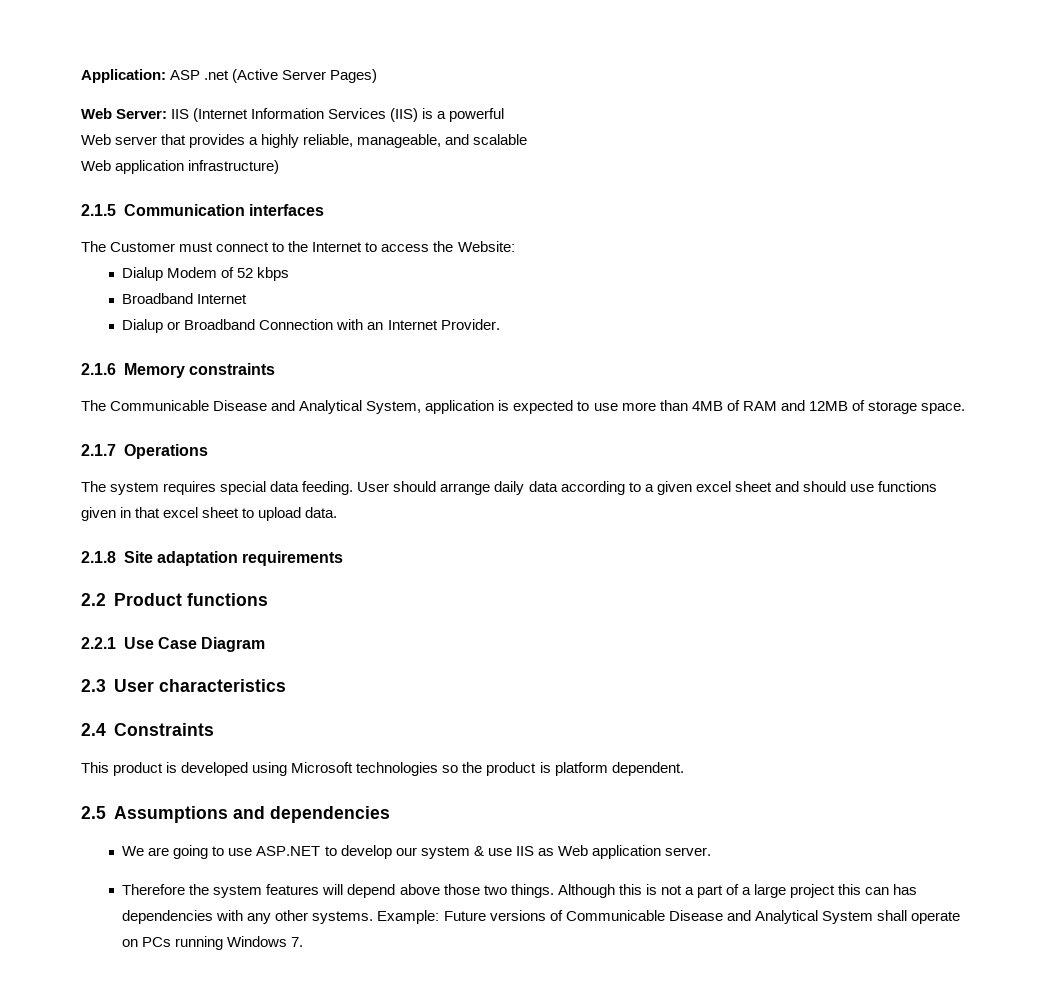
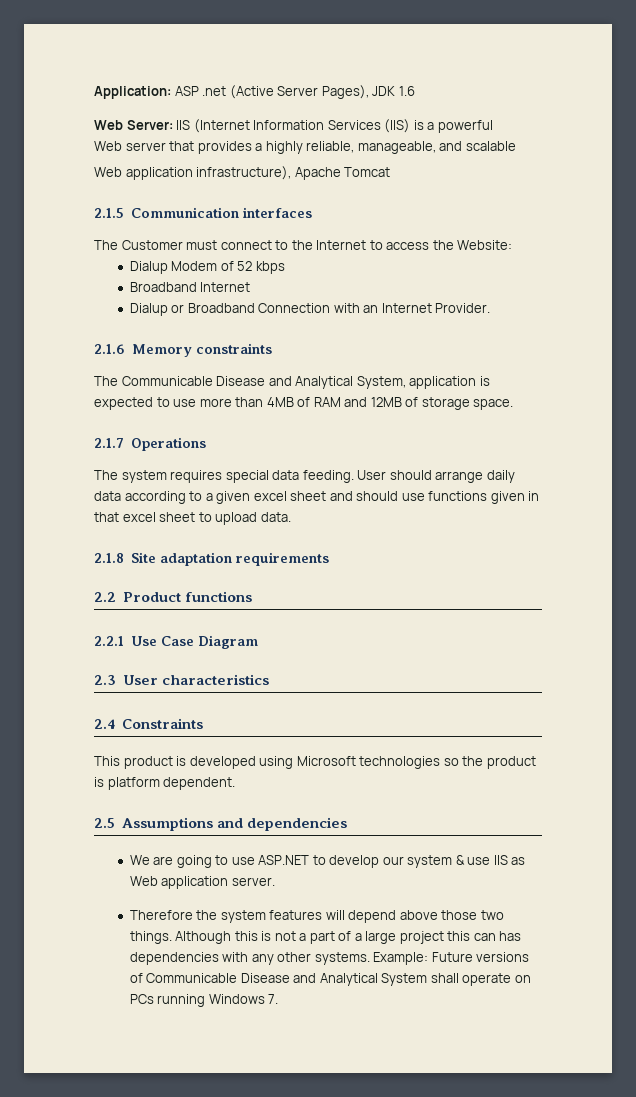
[330,69,378,83] Pages) -> [321,85,415,99] Pages), JDK 1.6
[188,160,280,174] infrastructure) -> [196,166,391,180] infrastructure), Apache Tomcat

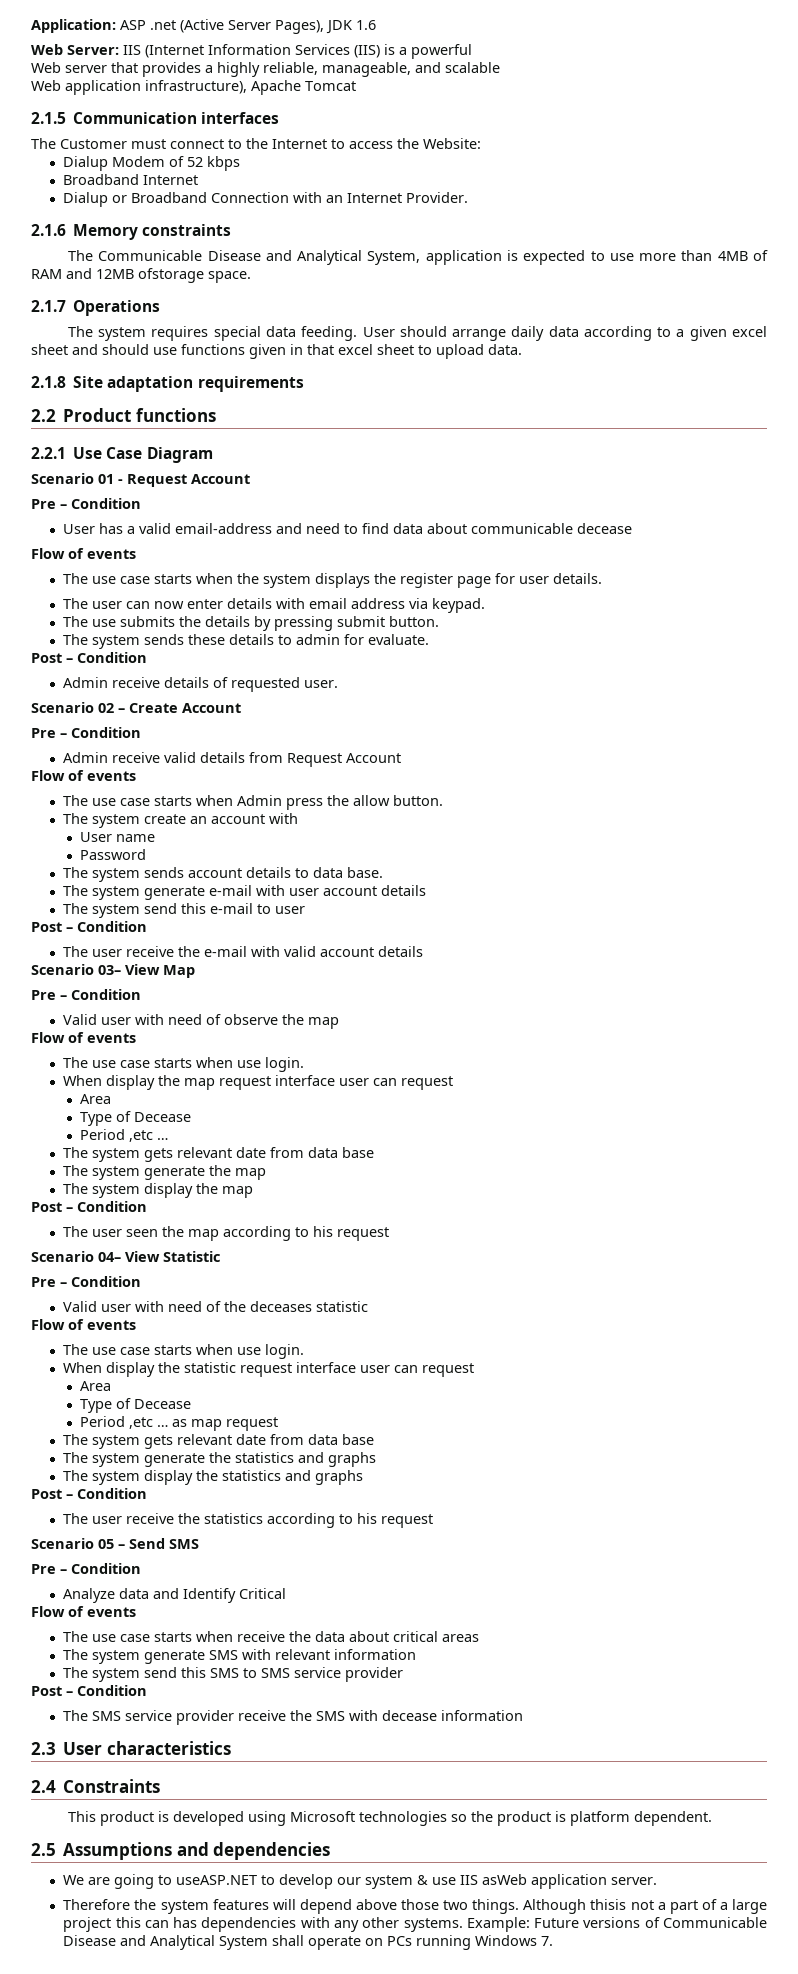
[405,397,470,410] of storage -> [138,268,204,283] ofstorage
(258, 642) none -> [31,473,250,487] [31,498,141,509] [63,523,633,534] [31,548,136,559] [63,573,603,588] [63,598,486,613] [63,616,440,631] [63,634,430,649] [31,652,147,663] [63,677,339,692] [31,702,241,713] [31,727,141,738] [63,752,402,767] [31,770,136,781] [63,795,444,810] [63,813,299,828] [79,832,155,842] [79,849,146,860] [63,867,384,882] [63,885,427,900] [63,903,306,918] [31,921,147,932] [63,946,424,957] [31,964,195,978] [31,989,141,1000] [63,1014,340,1029] [31,1032,136,1043] [63,1057,305,1072] [63,1075,454,1090] [79,1094,111,1104] [79,1111,191,1126] [79,1129,168,1142] [63,1147,375,1162] [63,1165,267,1180] [63,1183,254,1198] [31,1201,147,1212] [63,1226,390,1241] [31,1251,220,1262] [31,1276,141,1287] [63,1301,369,1312] [31,1319,136,1330] [63,1344,305,1359] [63,1362,475,1377] [79,1381,111,1391] [79,1398,191,1413] [79,1416,278,1431] [63,1434,375,1449] [63,1452,377,1467] [63,1470,364,1485] [31,1488,147,1499] [63,1513,434,1528] [31,1538,199,1549] [31,1563,141,1574] [63,1588,287,1603] [31,1606,136,1617] [63,1631,480,1642] [63,1649,417,1664] [63,1667,404,1682] [31,1685,147,1696] [63,1710,524,1725] // Scenario 01 - Request Account // Pre – Condition // User has a valid email-address and need to find data about communicable decease // Flow of events // The use case starts when the system displays the register page for user details. // The user can now enter details with email address via keypad. // The use submits the details by pressing submit button. // The system sends these details to admin for evaluate. // Post – Condition // Admin receive details of requested user. // Scenario 02 – Create Account // Pre – Condition // Admin receive valid details from Request Account // Flow of events // The use case starts when Admin press the allow button. // The system create an account with // User name // Password // The system sends account details to data base. // The system generate e-mail with user account details // The system send this e-mail to user // Post – Condition // The user receive the e-mail with valid account details // Scenario 03– View Map // Pre – Condition // Valid user with need of observe the map // Flow of events // The use case starts when use login. // When display the map request interface user can request // Area // Type of Decease // Period ,etc … // The system gets relevant date from data base // The system generate the map // The system display the map // Post – Condition // The user seen the map according to his request // Scenario 04– View Statistic // Pre – Condition // Valid user with need of the deceases statistic // Flow of events // The use case starts when use login. // When display the statistic request interface user can request // Area // Type of Decease // Period ,etc … as map request // The system gets relevant date from data base // The system generate the statistics and graphs // The system display the statistics and graphs // Post – Condition // The user receive the statistics according to his request // Scenario 05 – Send SMS // Pre – Condition // Analyze data and Identify Critical // Flow of events // The use case starts when receive the data about critical areas // The system generate SMS with relevant information // The system send this SMS to SMS service provider // Post – Condition // The SMS service provider receive the SMS with decease information
[231,855,310,865] use ASP.NET -> [176,1875,258,1885] useASP.NET
[511,857,526,865] [129,876,158,886] as Web -> [482,1874,528,1885] asWeb
[234,931,272,941] this is -> [590,1899,627,1910] thisis

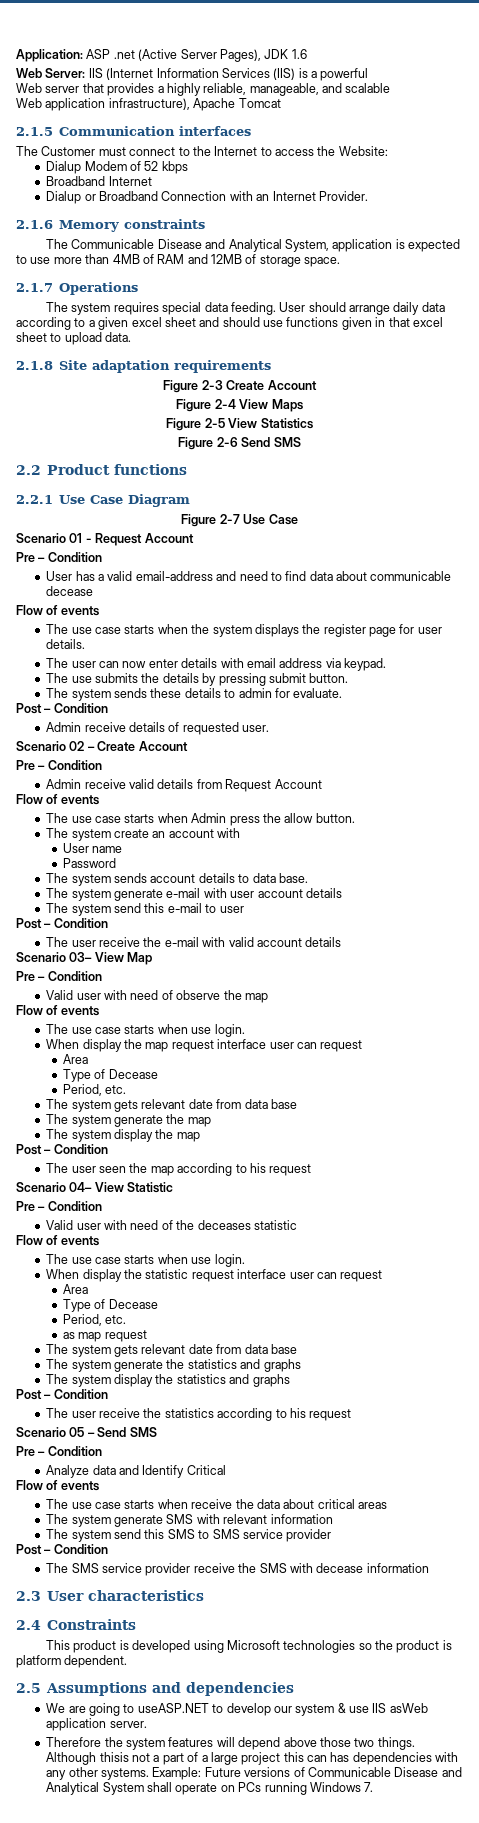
[138,268,204,283] ofstorage -> [245,254,301,267] of storage
(304, 384) none -> [163,380,317,393] [176,399,303,412] [166,418,313,431] [178,437,301,450] // Figure 2-3 Create Account // Figure 2-4 View Maps // Figure 2-5 View Statistics // Figure 2-6 Send SMS
(213, 455) none -> [181,514,298,527] // Figure 2-7 Use Case
[79,1129,168,1142] Period ,etc … -> [62,1084,127,1096] Period, etc.
[79,1416,168,1429] Period ,etc … -> [62,1314,127,1326] Period, etc. //

